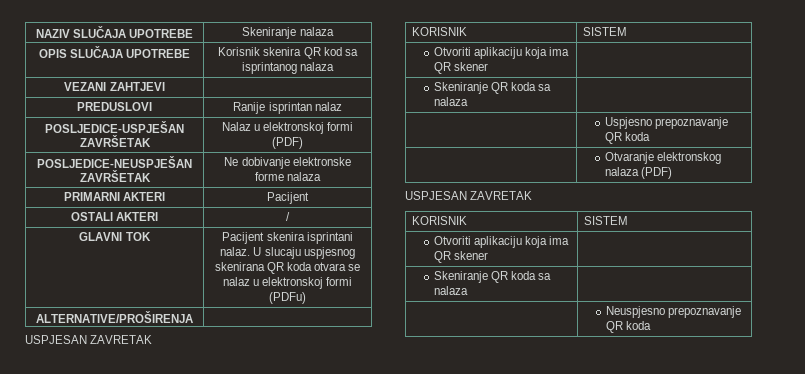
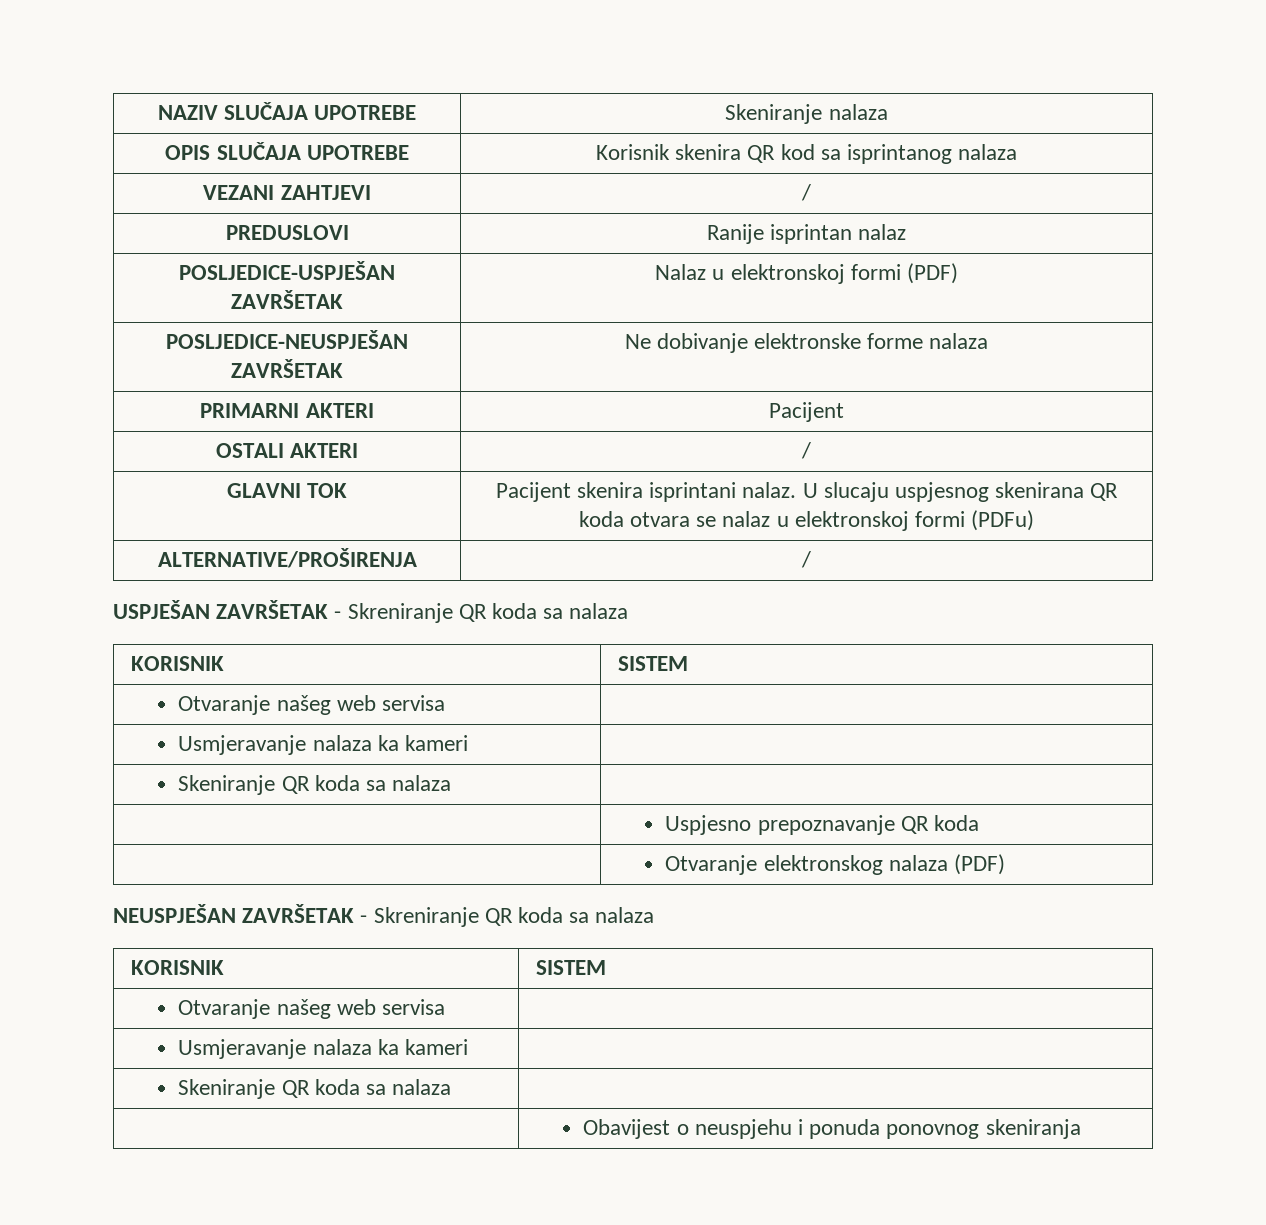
(165, 86) none -> [801,184,811,201] /
[25,335,153,344] [411,27,467,36] [582,27,627,36] [433,47,570,59] [433,62,489,74] // USPJESAN ZAVRETAK // KORISNIK | SISTEM // Otvoriti aplikaciju koja ima QR skener -> [801,551,811,568] [113,600,629,623] [131,656,225,671] [618,656,689,671] [178,695,445,715] [178,735,468,755] / // USPJEŠAN ZAVRŠETAK - Skreniranje QR koda sa nalaza // KORISNIK | SISTEM // Otvaranje našeg web servisa | // Usmjeravanje nalaza ka kameri
[405,191,533,200] [411,216,467,225] [583,216,628,225] [433,236,570,248] [433,251,489,263] [433,271,552,283] [433,286,468,295] [605,306,742,318] [605,321,652,333] USPJESAN ZAVRETAK // KORISNIK | SISTEM // Otvoriti aplikaciju koja ima QR skener | // Skeniranje QR koda sa nalaza | // | Neuspjesno prepoznavanje QR koda -> [113,904,655,927] [131,960,225,975] [536,960,607,975] [178,999,445,1019] [178,1039,468,1059] [178,1079,452,1099] [583,1119,1081,1139] NEUSPJEŠAN ZAVRŠETAK - Skreniranje QR koda sa nalaza // KORISNIK | SISTEM // Otvaranje našeg web servisa | // Usmjeravanje nalaza ka kameri | // Skeniranje QR koda sa nalaza | // | Obavijest o neuspjehu i ponuda ponovnog skeniranja

